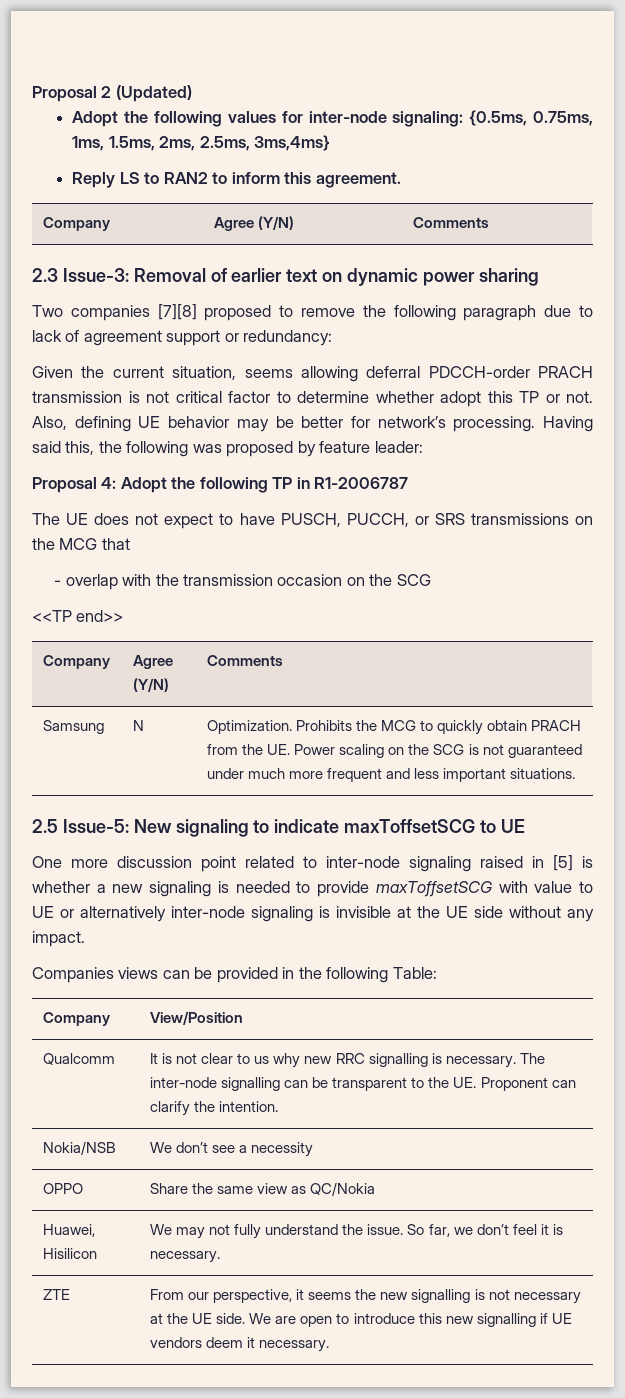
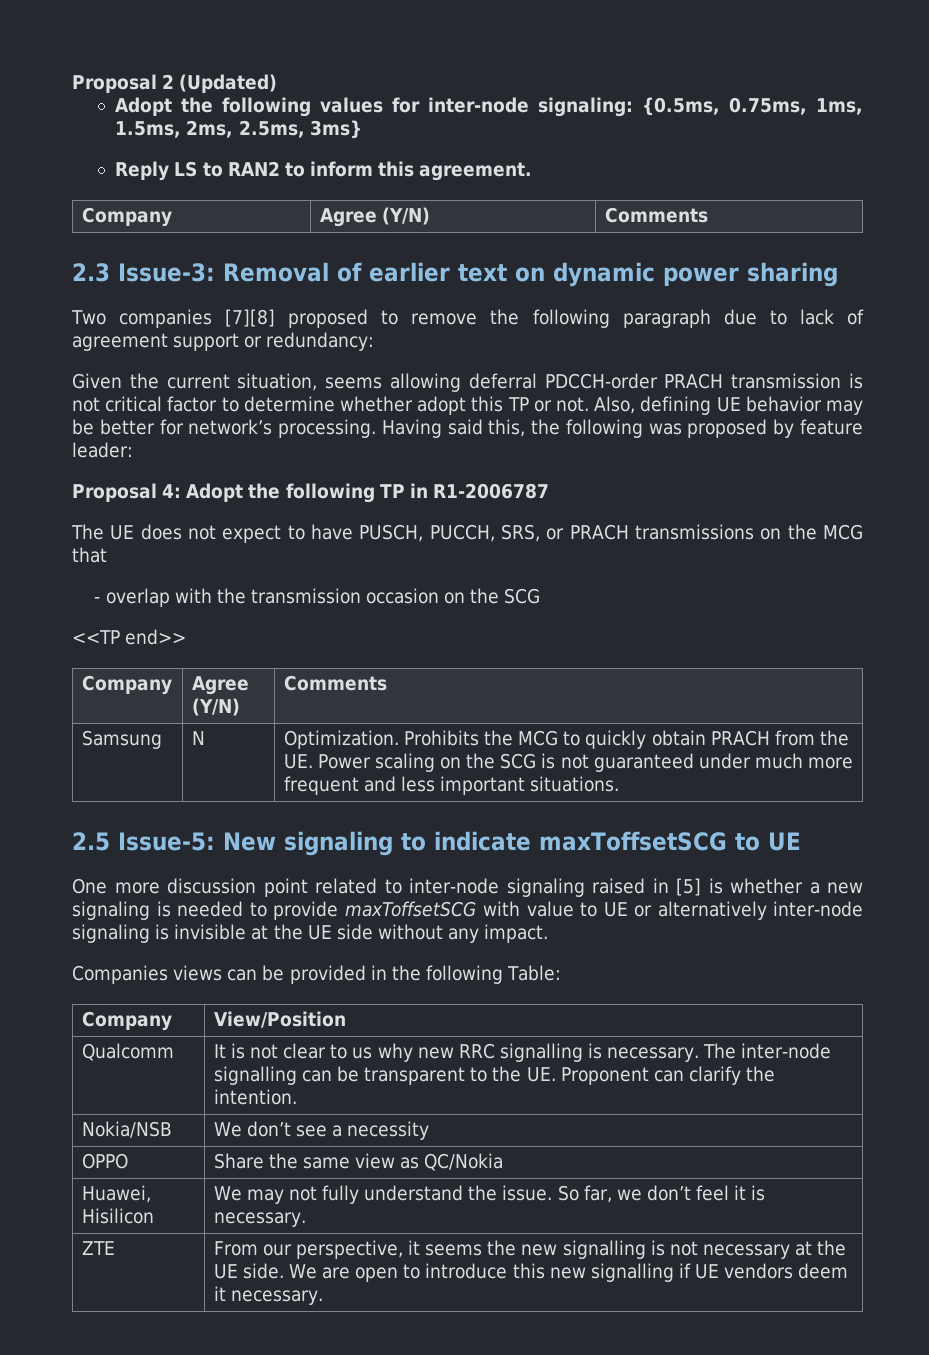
[254,135,331,151] 3ms,4ms} -> [309,120,362,139] 3ms}
[414,513,465,525] or SRS -> [501,524,629,542] SRS, or PRACH

